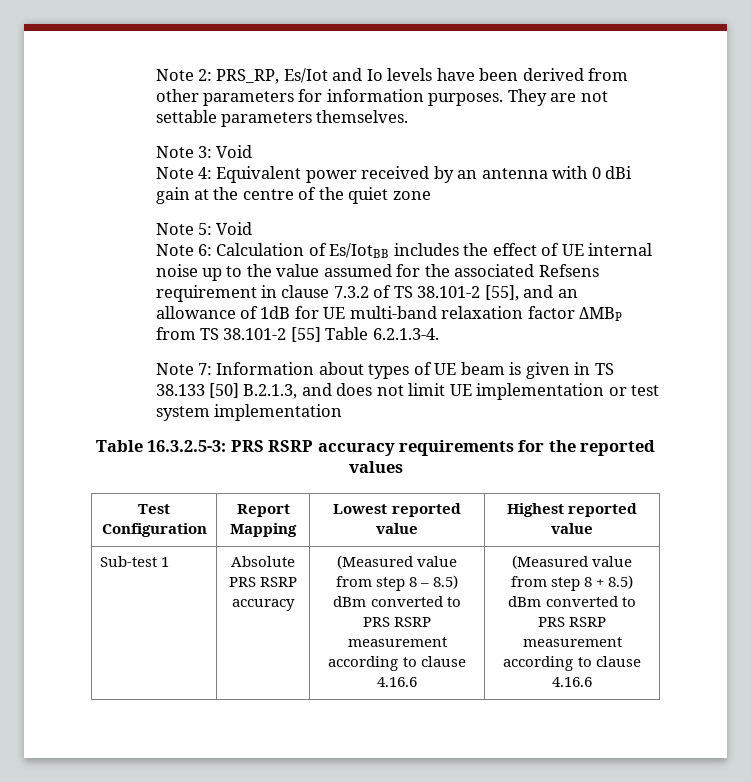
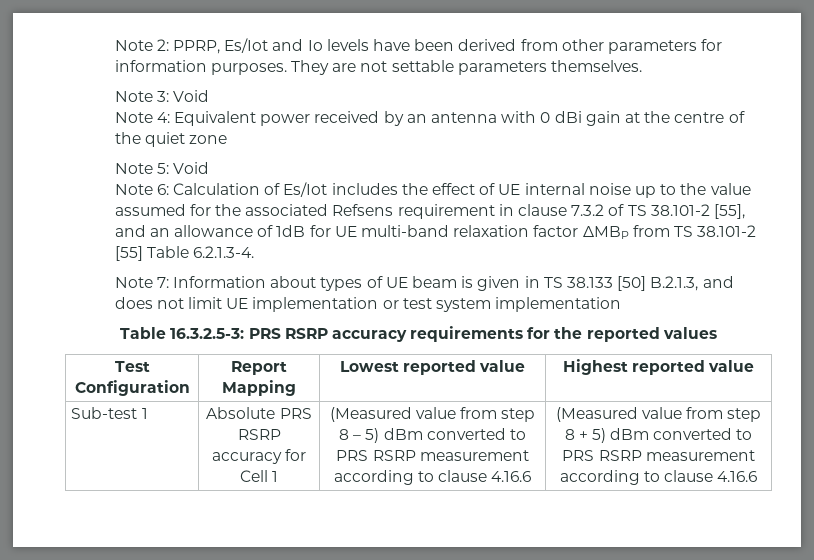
[216,69,280,84] PRS_RP, -> [173,40,221,54] PPRP,
[329,243,390,258] Es/IotBB -> [283,182,328,197] Es/Iot
(295, 605) none -> [285,449,307,461] [239,470,279,482] for Cell 1
[433,575,459,589] 8.5) -> [365,428,380,443] 5)
[608,575,634,589] 8.5) -> [591,428,606,443] 5)

